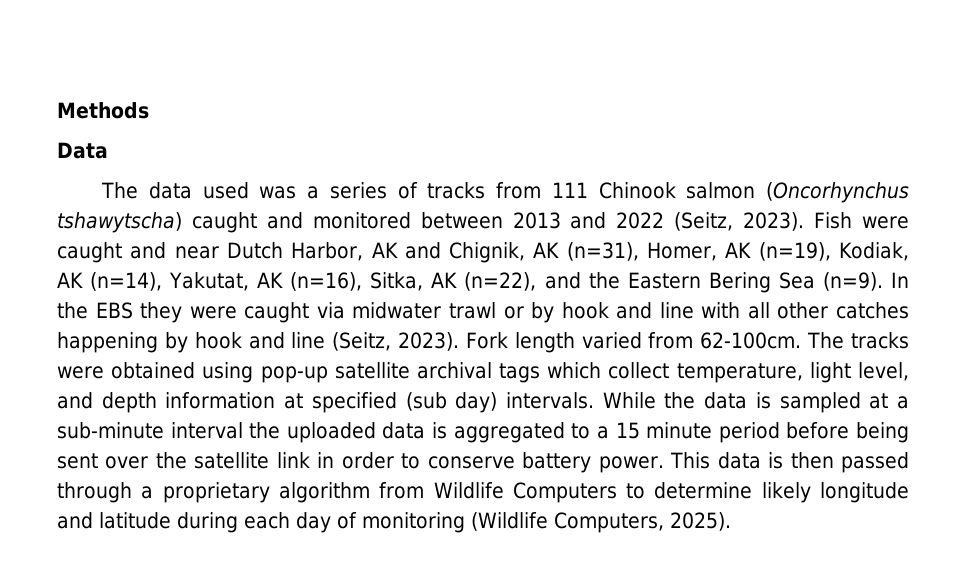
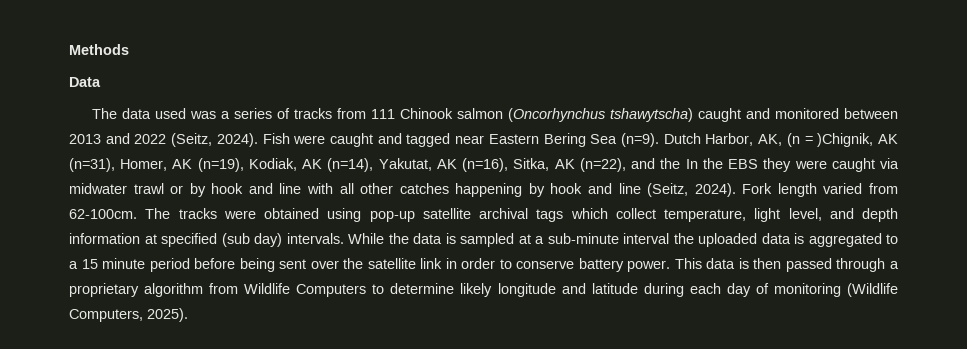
[743,212,805,231] 2023). -> [216,133,258,147] 2024).
[174,242,526,263] near Dutch Harbor, AK and Chignik, -> [406,133,874,147] tagged near Eastern Bering Sea (n=9). Dutch Harbor, AK, (n = )Chignik,
[627,272,883,293] Eastern Bering Sea (n=9). -> (681, 163) none
[398,332,460,351] 2023). -> [694,183,736,197] 2024).

